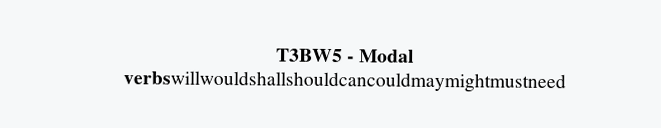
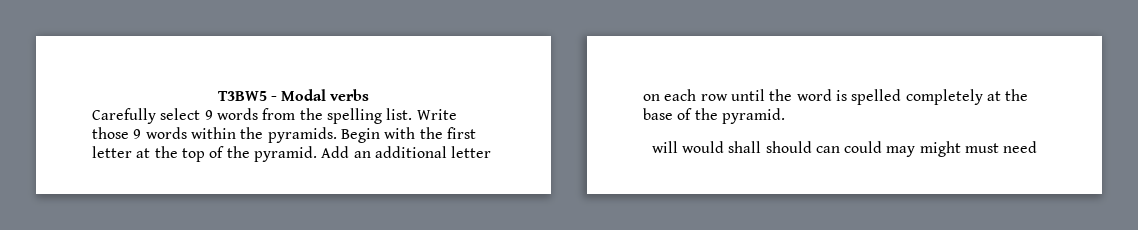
[122,70,566,94] verbswillwouldshallshouldcancouldmaymightmustneed -> [330,89,370,101] [92,108,457,124] [92,127,476,143] [92,146,492,162] [643,89,1029,105] [643,108,785,124] [651,141,1038,157] verbs // Carefully select 9 words from the spelling list. Write those 9 words within the pyramids. Begin with the first letter at the top of the pyramid. Add an additional letter on each row until the word is spelled completely at the base of the pyramid. // will would shall should can could may might must need

